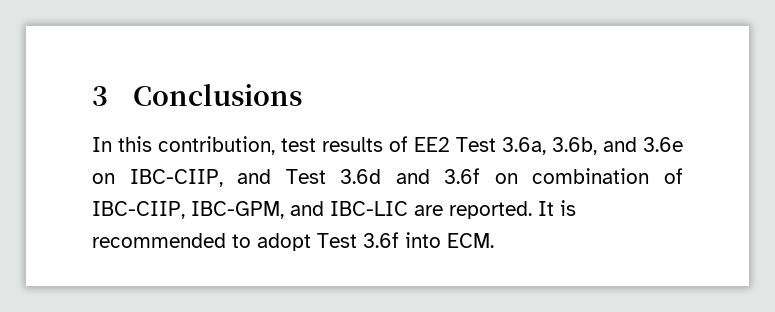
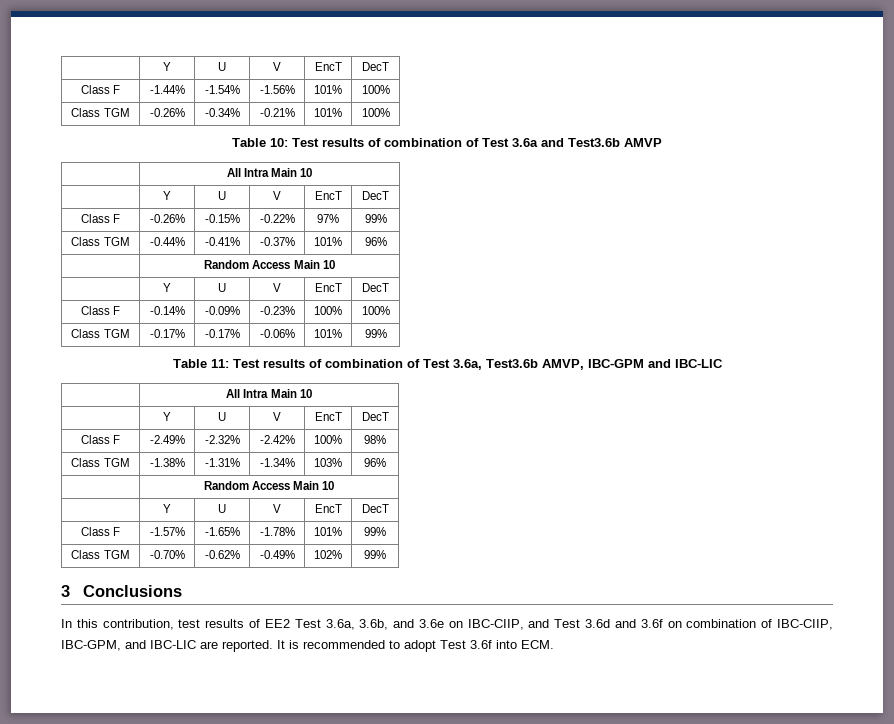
(92, 96) none -> [163,62,171,71] [218,62,226,71] [273,62,281,71] [314,62,342,71] [362,62,389,71] [80,85,121,94] [149,85,185,94] [204,85,240,94] [259,85,295,94] [314,85,342,94] [361,85,390,94] [71,108,130,117] [149,108,185,117] [204,108,240,117] [259,108,295,117] [314,108,342,117] [361,108,390,117] [232,138,662,147] [226,168,313,177] [163,191,171,200] [218,191,226,200] [273,191,281,200] [314,191,342,200] [362,191,389,200] [80,214,121,223] [149,214,185,223] [204,214,240,223] [259,214,295,223] [317,214,339,223] [364,214,387,223] [71,237,130,246] [149,237,185,246] [204,237,240,246] [259,237,295,246] [314,237,342,246] [364,237,387,246] [204,260,335,269] [163,283,171,292] [218,283,226,292] [273,283,281,292] [314,283,342,292] [362,283,389,292] [80,306,121,315] [149,306,185,315] [204,306,240,315] [259,306,295,315] [314,306,342,315] [361,306,390,315] [71,329,130,338] [149,329,185,338] [204,329,240,338] [259,329,295,338] [314,329,342,338] [364,329,387,338] [172,359,723,370] [226,389,312,398] [163,412,171,421] [218,412,226,421] [273,412,281,421] [314,412,342,421] [361,412,389,421] [80,435,121,444] [149,435,185,444] [204,435,240,444] [259,435,295,444] [314,435,342,444] [364,435,386,444] [71,458,130,467] [149,458,185,467] [204,458,240,467] [259,458,295,467] [314,458,342,467] [364,458,386,467] [203,481,335,490] [163,504,171,513] [218,504,226,513] [273,504,281,513] [314,504,342,513] [361,504,389,513] [80,527,121,536] [149,527,185,536] [204,527,240,536] [259,527,295,536] [314,527,342,536] [364,527,386,536] [71,550,130,559] [149,550,185,559] [204,550,240,559] [259,550,295,559] [314,550,342,559] [364,550,386,559] | Y | U | V | EncT | DecT // Class F | -1.44% | -1.54% | -1.56% | 101% | 100% // Class TGM | -0.26% | -0.34% | -0.21% | 101% | 100% // Table 10: Test results of combination of Test 3.6a and Test3.6b AMVP // | All Intra Main 10 // | Y | U | V | EncT | DecT // Class F | -0.26% | -0.15% | -0.22% | 97% | 99% // Class TGM | -0.44% | -0.41% | -0.37% | 101% | 96% // | Random Access Main 10 // | Y | U | V | EncT | DecT // Class F | -0.14% | -0.09% | -0.23% | 100% | 100% // Class TGM | -0.17% | -0.17% | -0.06% | 101% | 99% // Table 11: Test results of combination of Test 3.6a, Test3.6b AMVP, IBC-GPM and IBC-LIC // | All Intra Main 10 // | Y | U | V | EncT | DecT // Class F | -2.49% | -2.32% | -2.42% | 100% | 98% // Class TGM | -1.38% | -1.31% | -1.34% | 103% | 96% // | Random Access Main 10 // | Y | U | V | EncT | DecT // Class F | -1.57% | -1.65% | -1.78% | 101% | 99% // Class TGM | -0.70% | -0.62% | -0.49% | 102% | 99% //

